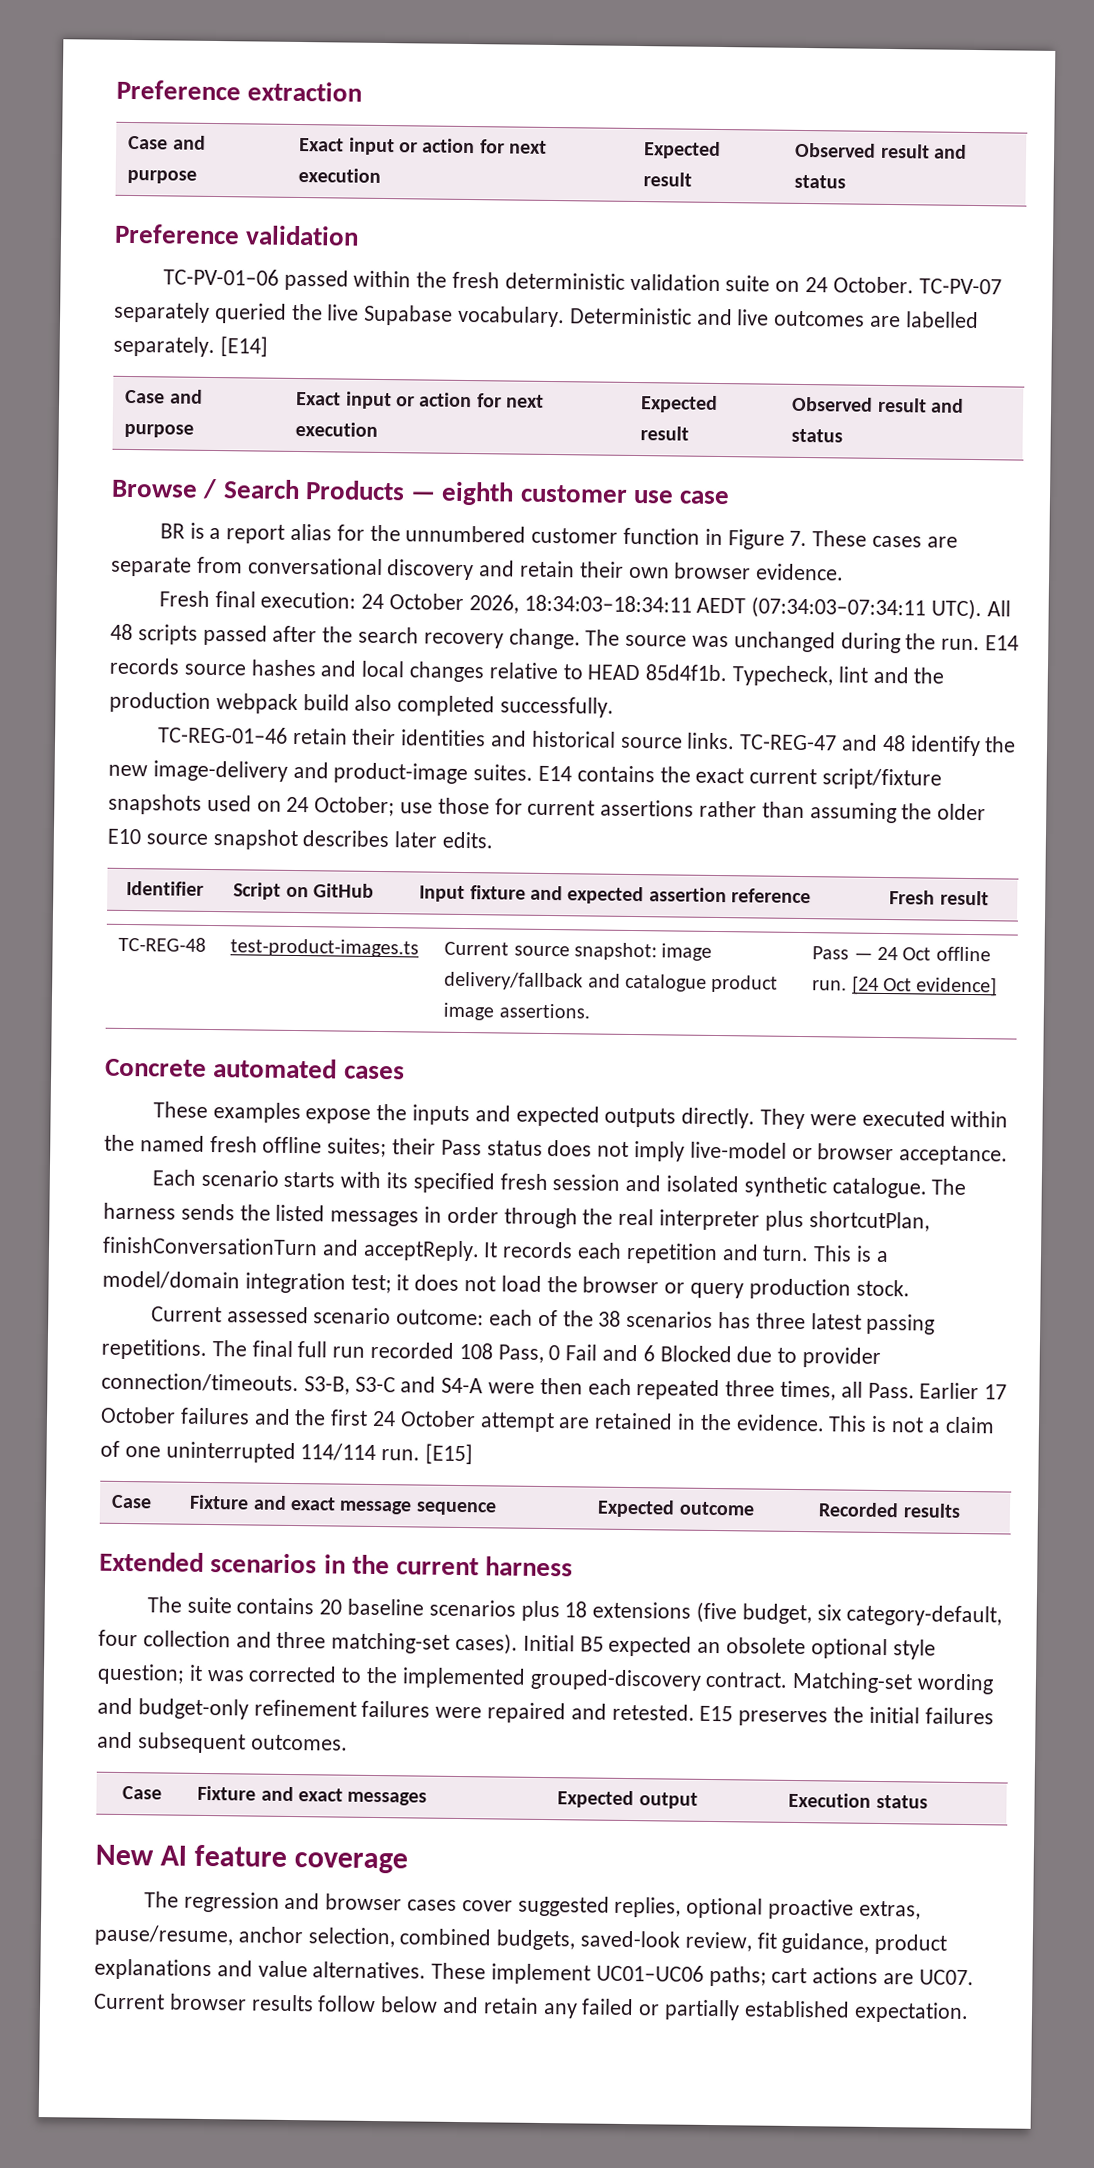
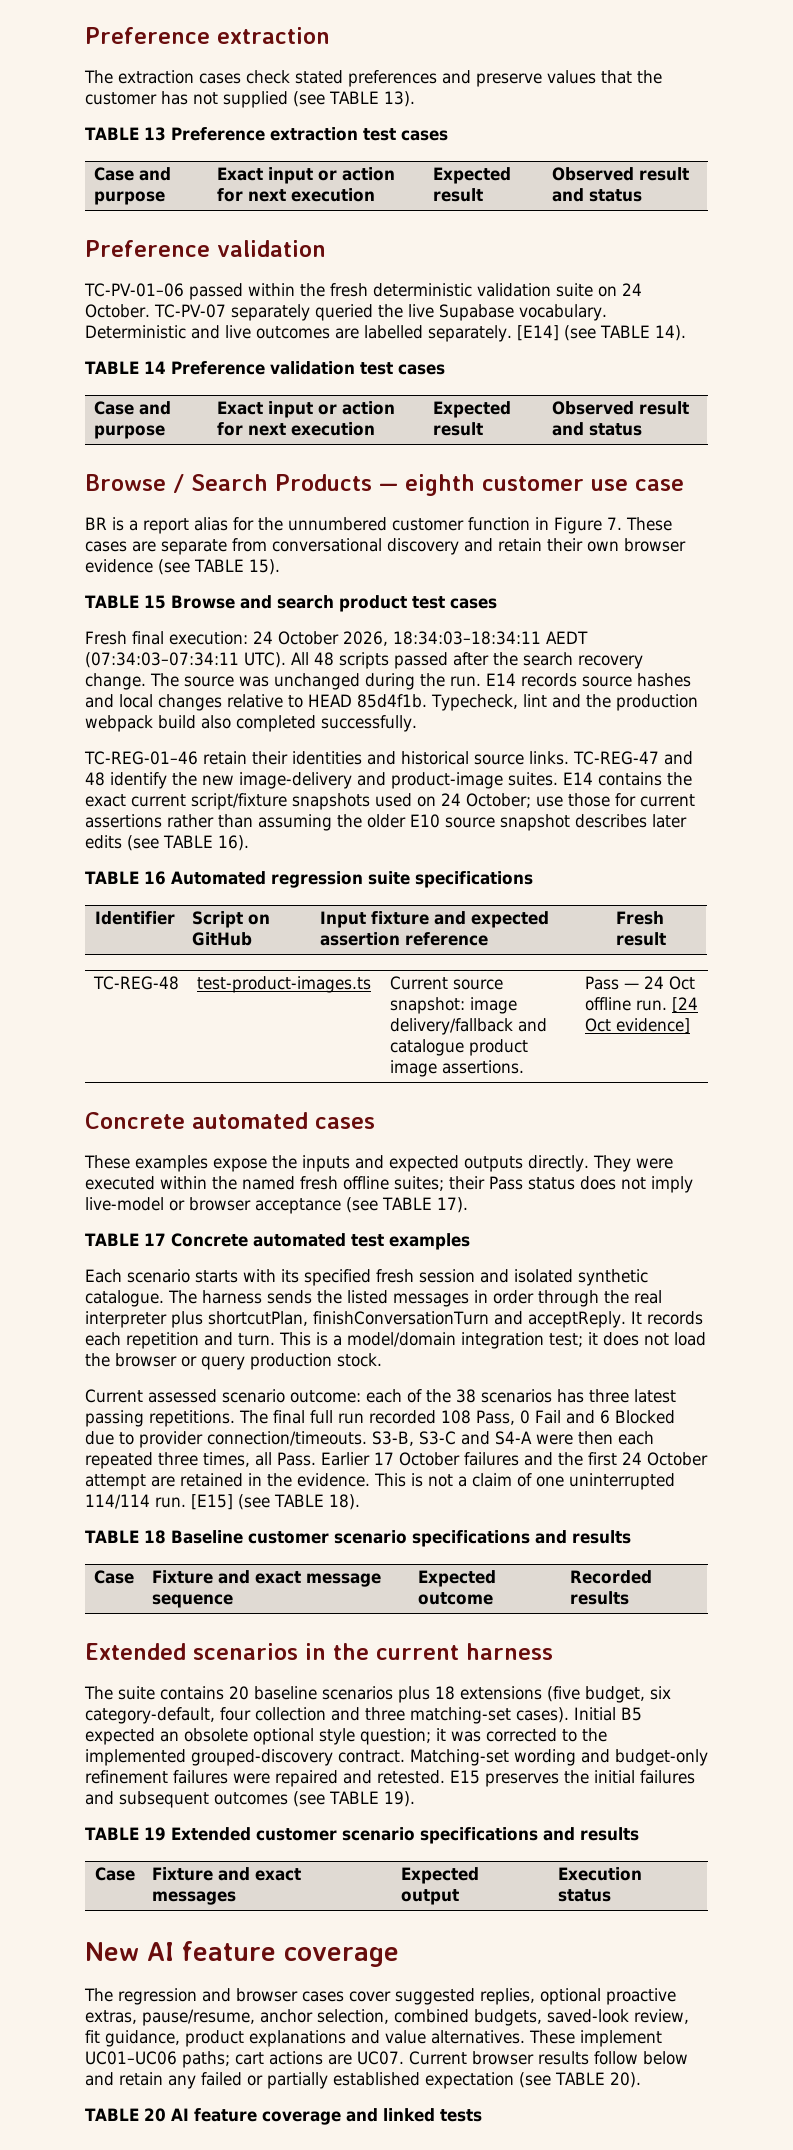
[116,79,363,102] Preference extraction -> [85,27,330,44] [84,70,662,87] [85,91,415,108] [85,127,448,141] Preference extraction // The extraction cases check stated preferences and preserve values that the customer has not supplied (see TABLE 13). // TABLE 13 Preference extraction test cases
(268, 346) none -> [563,325,686,341] [85,361,445,375] (see TABLE 14). // TABLE 14 Preference validation test cases
[756,563,845,581] evidence. -> [85,559,280,575] [85,595,497,612] evidence (see TABLE 15). // TABLE 15 Browse and search product test cases
[442,831,494,849] edits. -> [85,835,249,851] [85,871,533,888] edits (see TABLE 16). // TABLE 16 Automated regression suite specifications
[899,1145,1009,1166] acceptance. -> [255,1197,468,1214] [85,1233,470,1250] acceptance (see TABLE 17). // TABLE 17 Concrete automated test examples
(474, 1454) none -> [238,1494,360,1510] [85,1530,631,1547] (see TABLE 18). // TABLE 18 Baseline customer scenario specifications and results
[250,1734,348,1751] outcomes. -> [214,1791,415,1807] [85,1827,639,1844] outcomes (see TABLE 19). // TABLE 19 Extended customer scenario specifications and results
[853,2001,969,2024] expectation. -> [425,2072,641,2089] [85,2108,482,2125] expectation (see TABLE 20). // TABLE 20 AI feature coverage and linked tests

